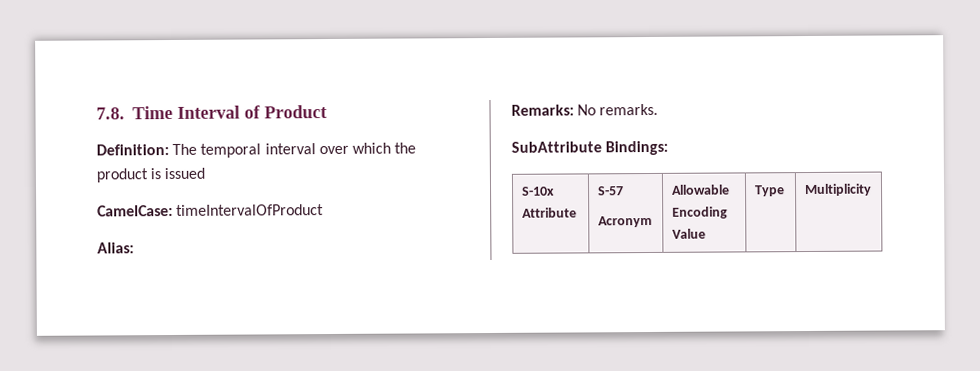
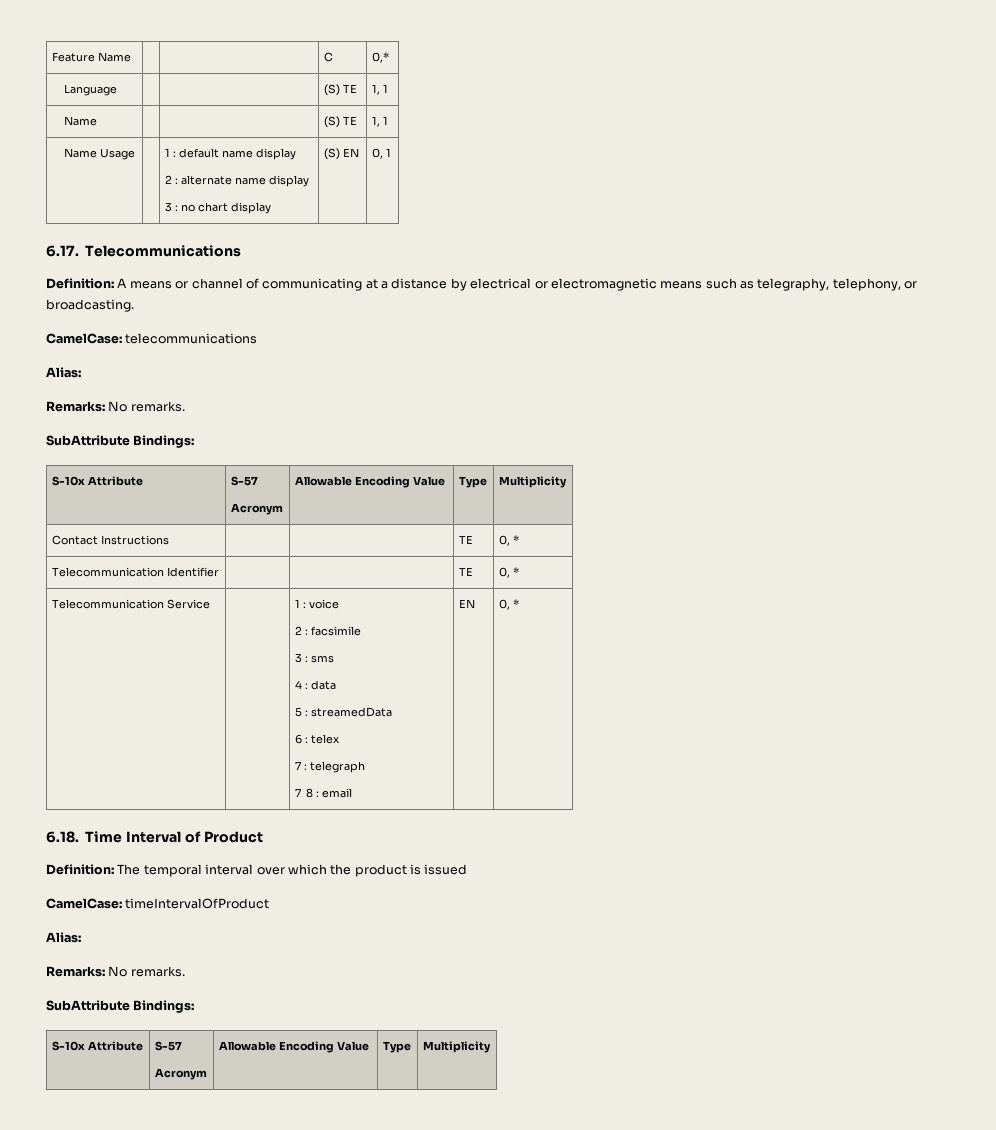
[96,107,125,120] 7.8. -> [51,52,131,62] [323,52,333,62] [371,52,389,63] [63,84,117,96] [323,84,357,96] [371,84,388,95] [63,116,97,126] [323,116,357,128] [371,116,388,127] [63,148,135,160] [164,148,296,160] [164,175,309,187] [164,202,271,214] [323,148,359,160] [371,148,391,159] [46,245,242,257] [46,278,918,291] [46,299,134,312] [46,333,258,344] [46,367,81,378] [46,401,185,412] [46,435,195,448] [51,476,143,486] [230,476,258,486] [230,503,283,515] [294,476,445,488] [458,476,487,488] [498,476,567,488] [51,535,169,545] [458,535,473,544] [498,535,519,546] [51,567,219,577] [458,567,473,576] [498,567,519,578] [51,599,210,609] [294,599,339,609] [294,626,361,636] [294,653,334,663] [294,680,336,690] [294,707,392,717] [294,734,339,744] [294,761,365,773] [294,788,352,798] [458,599,475,608] [498,599,519,610] [46,831,79,843] Feature Name | | | C | 0,* // Language | | | (S) TE | 1, 1 // Name | | | (S) TE | 1, 1 // Name Usage | | 1 : default name display // 2 : alternate name display // 3 : no chart display | (S) EN | 0, 1 // 6.17. Telecommunications // Definition: A means or channel of communicating at a distance by electrical or electromagnetic means such as telegraphy, telephony, or broadcasting. // CamelCase: telecommunications // Alias: // Remarks: No remarks. // SubAttribute Bindings: // S-10x Attribute | S-57 // Acronym | Allowable Encoding Value | Type | Multiplicity // Contact Instructions | | | TE | 0, * // Telecommunication Identifier | | | TE | 0, * // Telecommunication Service | | 1 : voice // 2 : facsimile // 3 : sms // 4 : data // 5 : streamedData // 6 : telex // 7 : telegraph // 7 8 : email | EN | 0, * // 6.18.

